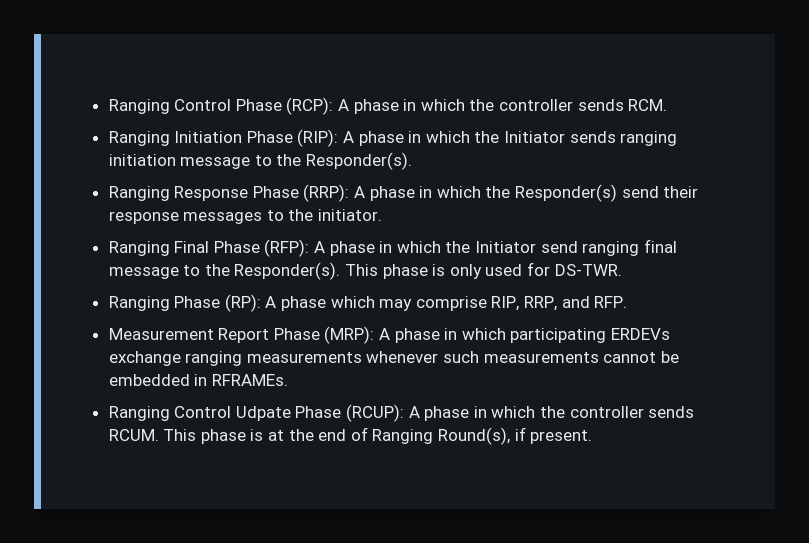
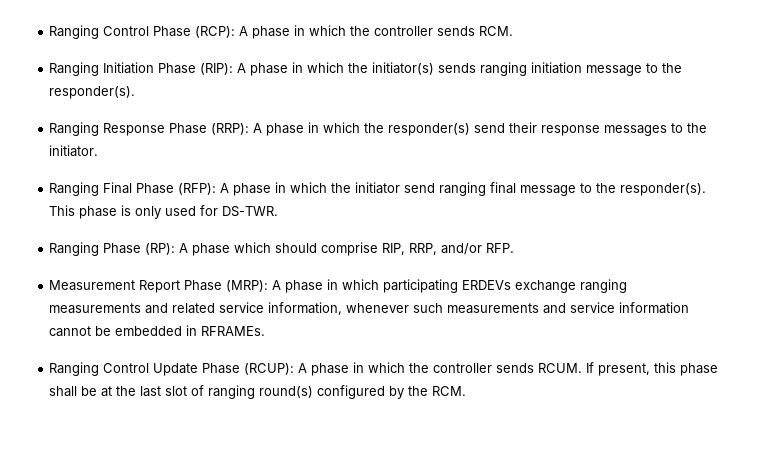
[504,131,566,143] Initiator -> [372,62,435,75] initiator(s)
[306,152,413,170] Responder(s). -> [49,86,136,99] responder(s).
[515,184,618,202] Responder(s) -> [388,123,471,136] responder(s)
[475,241,537,253] Initiator -> [355,182,401,194] initiator
[234,262,341,280] Responder(s). -> [620,183,707,196] responder(s).
[379,299,413,311] may -> [275,243,318,253] should
[561,296,590,308] and -> [441,243,483,255] and/or
[366,351,599,363] whenever such measurements -> [145,302,690,315] and related service information, whenever such measurements and service information
[235,406,291,421] Udpate -> [153,363,199,376] Update
[163,427,593,445] This phase is at the end of Ranging Round(s), if present. -> [586,362,719,376] [49,385,467,399] If present, this phase shall be at the last slot of ranging round(s) configured by the RCM.

